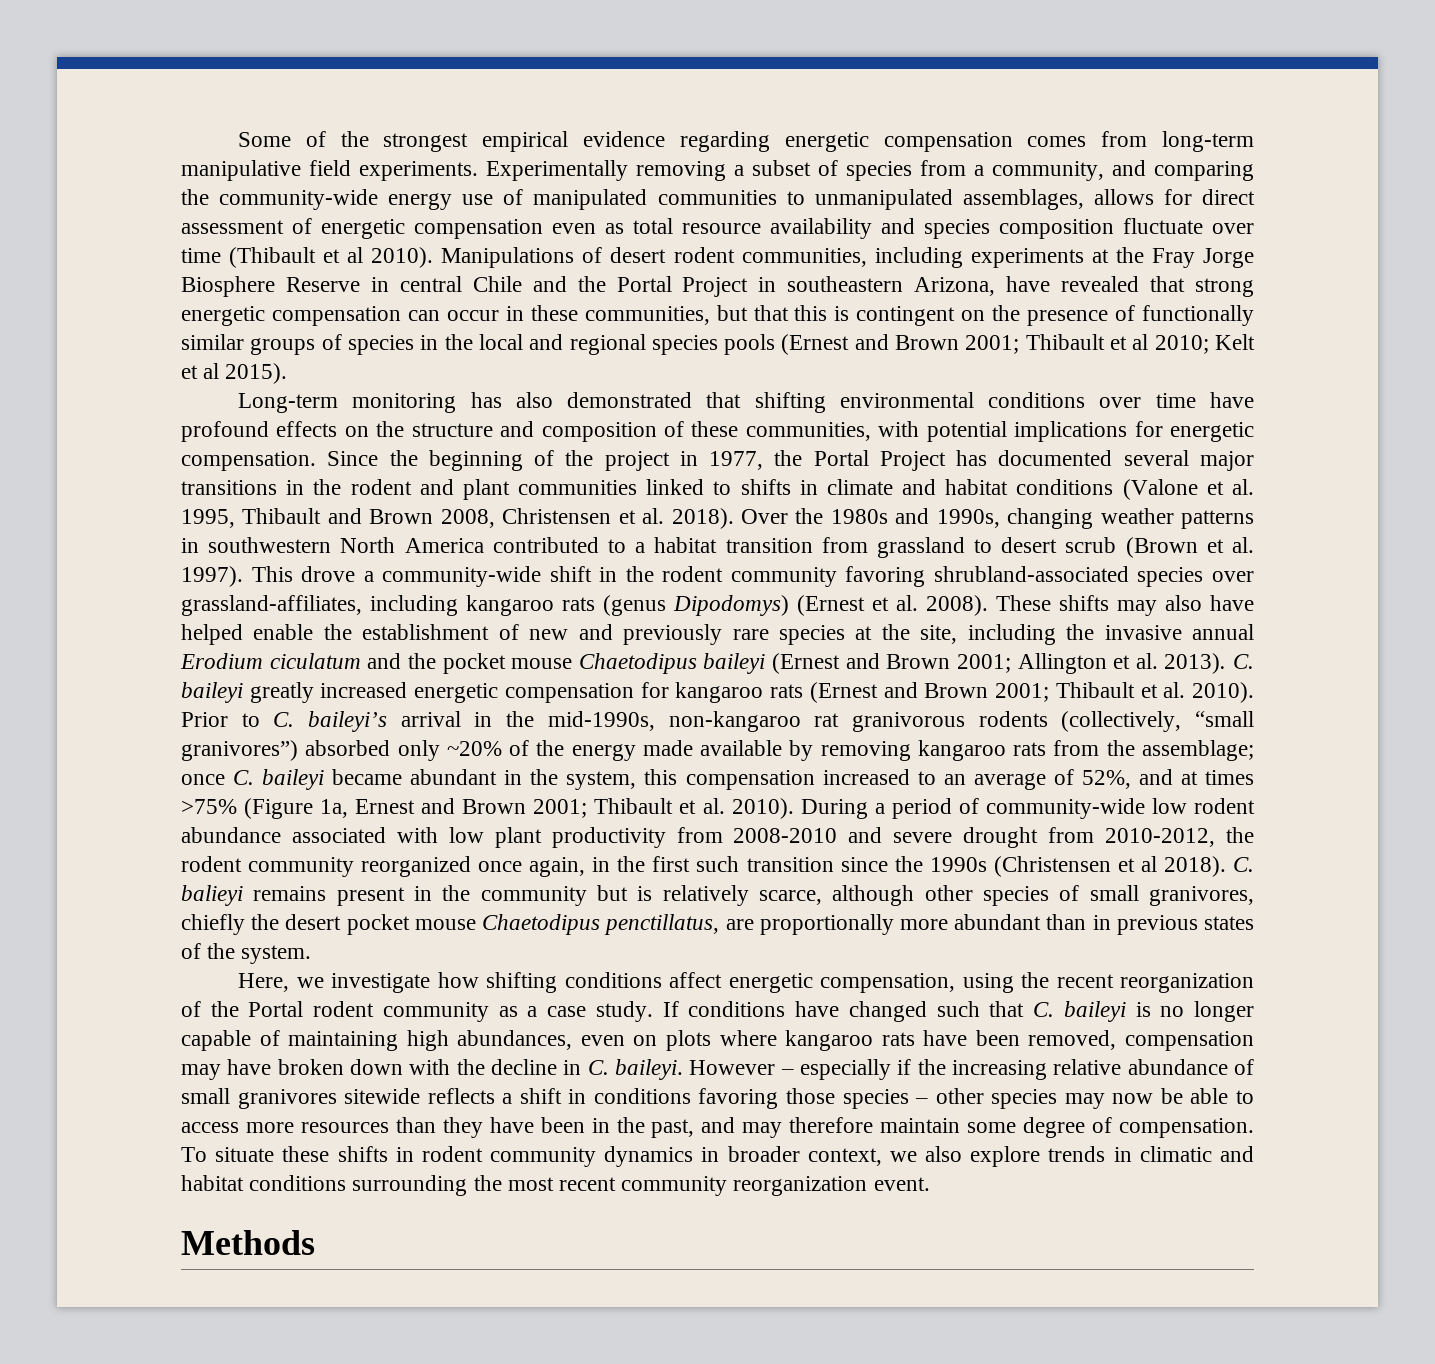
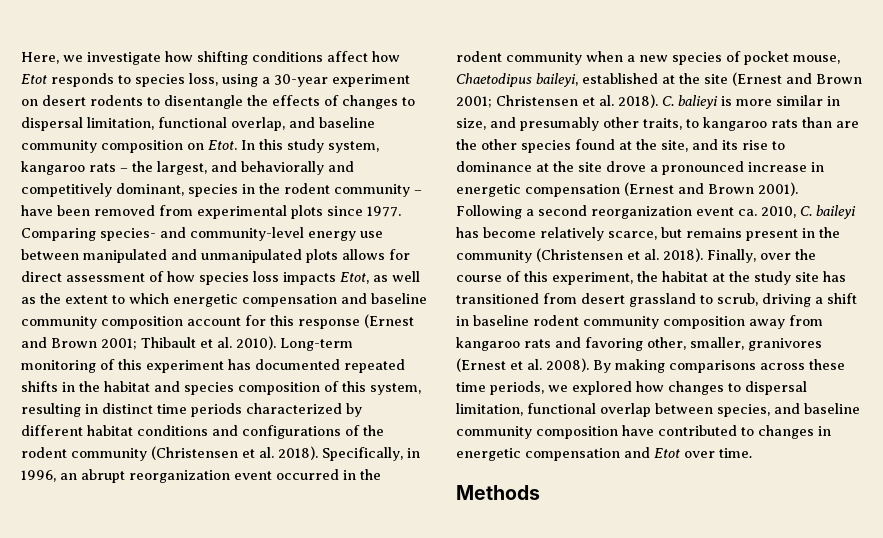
[238,131,1254,152] [181,160,1254,181] [181,189,1084,210] Some of the strongest empirical evidence regarding energetic compensation comes from long-term manipulative field experiments. Experimentally removing a subset of species from a community, and comparing the community-wide energy use of manipulated communities to unmanipulated assemblages, -> [21,51,400,65] [21,73,410,87] [21,95,415,109] [21,117,375,131] [21,139,379,153] [21,161,354,175] [21,183,422,197] [21,205,401,219] [21,227,383,241] [21,249,338,263] Here, we investigate how shifting conditions affect how Etot responds to species loss, using a 30-year experiment on desert rodents to disentangle the effects of changes to dispersal limitation, functional overlap, and baseline community composition on Etot. In this study system, kangaroo rats – the largest, and behaviorally and competitively dominant, species in the rodent community – have been removed from experimental plots since 1977. Comparing species- and community-level energy use between manipulated and unmanipulated plots
[321,218,1254,239] [181,247,1254,268] [181,276,1254,297] [181,305,1254,326] [181,334,1255,355] [181,363,288,384] [238,392,1254,413] [181,421,1254,442] [181,450,1254,471] [181,479,1254,500] [181,508,1254,529] [181,537,1254,558] [181,566,1254,587] [181,595,1254,616] [181,624,1254,645] [180,653,1254,674] [181,682,804,703] energetic compensation even as total resource availability and species composition fluctuate over time (Thibault et al 2010). Manipulations of desert rodent communities, including experiments at the Fray Jorge Biosphere Reserve in central Chile and the Portal Project in southeastern Arizona, have revealed that strong energetic compensation can occur in these communities, but that this is contingent on the presence of functionally similar groups of species in the local and regional species pools (Ernest and Brown 2001; Thibault et al 2010; Kelt et al 2015). // Long-term monitoring has also demonstrated that shifting environmental conditions over time have profound effects on the structure and composition of these communities, with potential implications for energetic compensation. Since the beginning of the project in 1977, the Portal Project has documented several major transitions in the rodent and plant communities linked to shifts in climate and habitat conditions (Valone et al. 1995, Thibault and Brown 2008, Christensen et al. 2018). Over the 1980s and 1990s, changing weather patterns in southwestern North America contributed to a habitat transition from grassland to desert scrub (Brown et al. 1997). This drove a community-wide shift in the rodent community favoring shrubland-associated species over grassland-affiliates, including kangaroo rats (genus Dipodomys) (Ernest et al. 2008). These shifts may also have helped enable the establishment of new and previously rare species at the site, including the invasive annual Erodium ciculatum and the pocket mouse Chaetodipus baileyi (Ernest and Brown 2001; Allington et al. 2013). C. baileyi greatly increased energetic compensation for kangaroo rats -> [167,271,420,285] [21,293,427,307] [21,315,360,329] how species loss impacts Etot, as well as the extent to which energetic compensation and baseline community composition account for this response
[181,711,1254,732] [181,740,1254,761] [181,769,1254,790] [181,798,1255,819] [181,827,1254,848] [181,856,1254,877] [181,885,243,906] Prior to C. baileyi’s arrival in the mid-1990s, non-kangaroo rat granivorous rodents (collectively, “small granivores”) absorbed only ~20% of the energy made available by removing kangaroo rats from the assemblage; once C. baileyi became abundant in the system, this compensation increased to an average of 52%, and at times >75% (Figure 1a, Ernest and Brown 2001; Thibault et al. 2010). During a period of community-wide low rodent abundance associated with low plant productivity from 2008-2010 and severe drought from 2010-2012, the rodent community reorganized once again, in the first such transition since the 1990s (Christensen et al 2018). C. balieyi -> [280,338,353,351] [21,359,405,373] [21,381,421,395] [21,403,362,417] [21,425,384,439] [21,446,420,461] [21,469,381,483] [456,51,840,65] [456,72,862,87] [456,94,840,109] [456,117,859,131] [456,139,785,153] [456,161,824,175] [456,182,798,197] [456,205,856,219] [456,227,682,241] Long-term monitoring of this experiment has documented repeated shifts in the habitat and species composition of this system, resulting in distinct time periods characterized by different habitat conditions and configurations of the rodent community (Christensen et al. 2018). Specifically, in 1996, an abrupt reorganization event occurred in the rodent community when a new species of pocket mouse, Chaetodipus baileyi, established at the site (Ernest and Brown 2001; Christensen et al. 2018). C. balieyi is more similar in size, and presumably other traits, to kangaroo rats than are the other species found at the site, and its rise to dominance at the site drove a pronounced increase in energetic compensation (Ernest and Brown 2001). Following a second reorganization event ca. 2010, C. baileyi has become relatively scarce, but
[596,885,1254,906] [181,914,1254,935] [181,943,312,964] [238,972,1254,993] [181,1001,1254,1022] [181,1030,1254,1051] [181,1059,1255,1080] [181,1088,1254,1109] [181,1117,1254,1138] [181,1146,1254,1167] [181,1175,930,1196] but is relatively scarce, although other species of small granivores, chiefly the desert pocket mouse Chaetodipus penctillatus, are proportionally more abundant than in previous states of the system. // Here, we investigate how shifting conditions affect energetic compensation, using the recent reorganization of the Portal rodent community as a case study. If conditions have changed such that C. baileyi is no longer capable of maintaining high abundances, even on plots where kangaroo rats have been removed, compensation may have broken down with the decline in C. baileyi. However – especially if the increasing relative abundance of small granivores sitewide reflects a shift in conditions favoring those species – other species may now be able to access more resources than they have been in the past, and may therefore maintain some degree of compensation. To situate these shifts in rodent community dynamics in broader context, we also explore trends in climatic and habitat conditions surrounding the most recent community reorganization event. -> [536,248,816,263] [456,271,846,285] [456,293,857,307] [456,315,823,329] [456,337,822,351] [456,358,845,373] [456,381,807,395] [456,403,860,417] [456,425,831,439] [456,447,752,461] (Christensen et al. 2018). Finally, over the course of this experiment, the habitat at the study site has transitioned from desert grassland to scrub, driving a shift in baseline rodent community composition away from kangaroo rats and favoring other, smaller, granivores (Ernest et al. 2008). By making comparisons across these time periods, we explored how changes to dispersal limitation, functional overlap between species, and baseline community composition have contributed to changes in energetic compensation and Etot over time.

